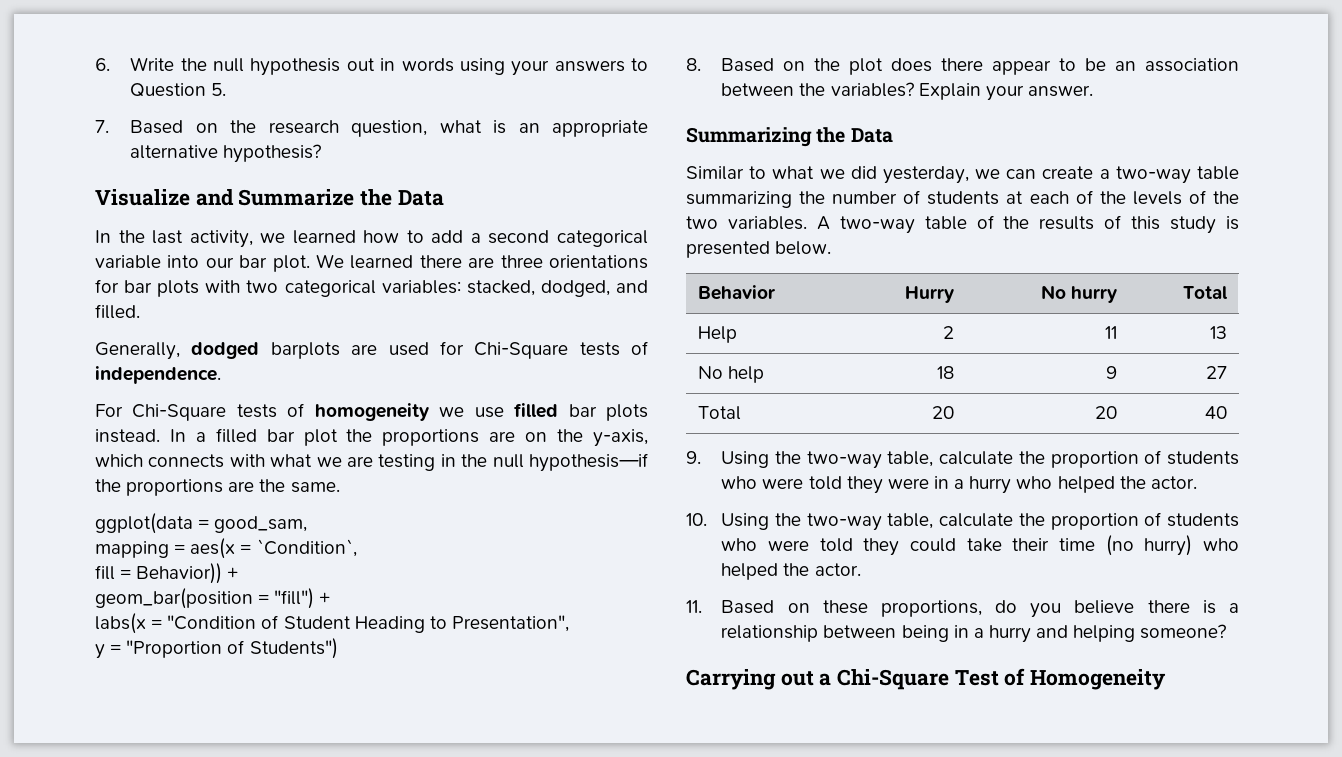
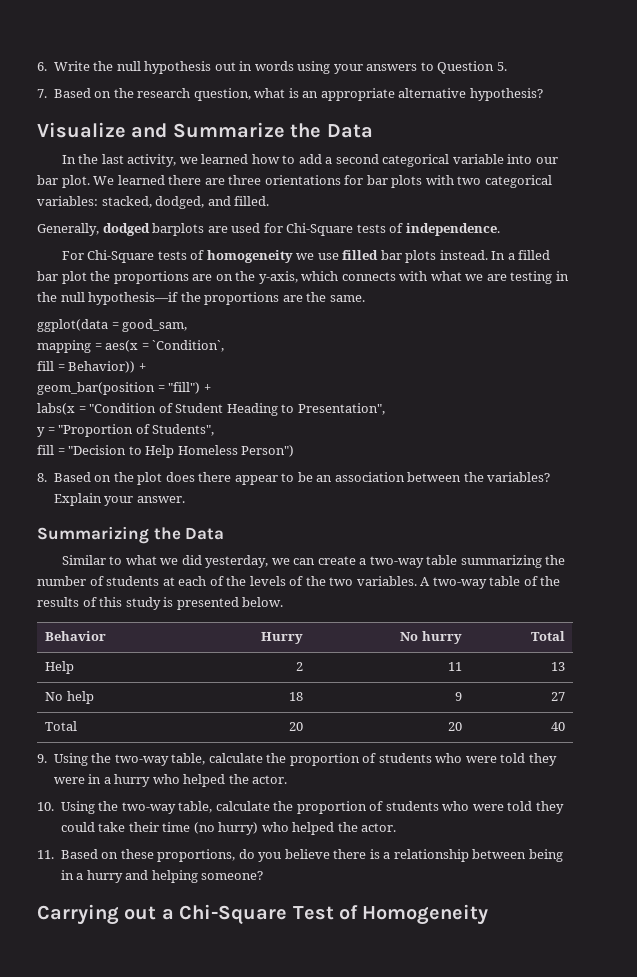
[249,638,338,659] Students") -> [152,424,215,436] [37,445,295,458] Students", // fill = "Decision to Help Homeless Person")

